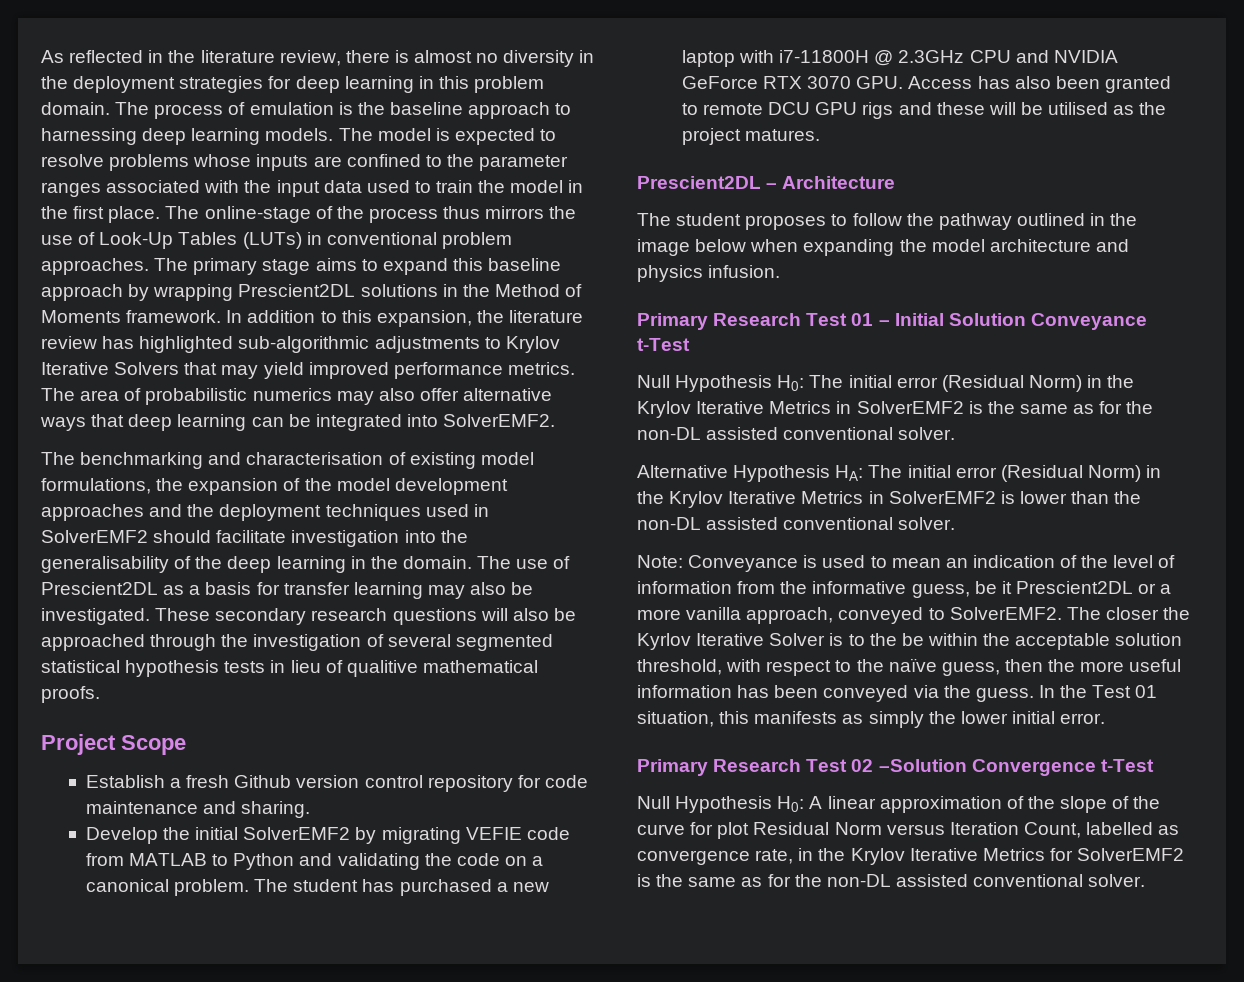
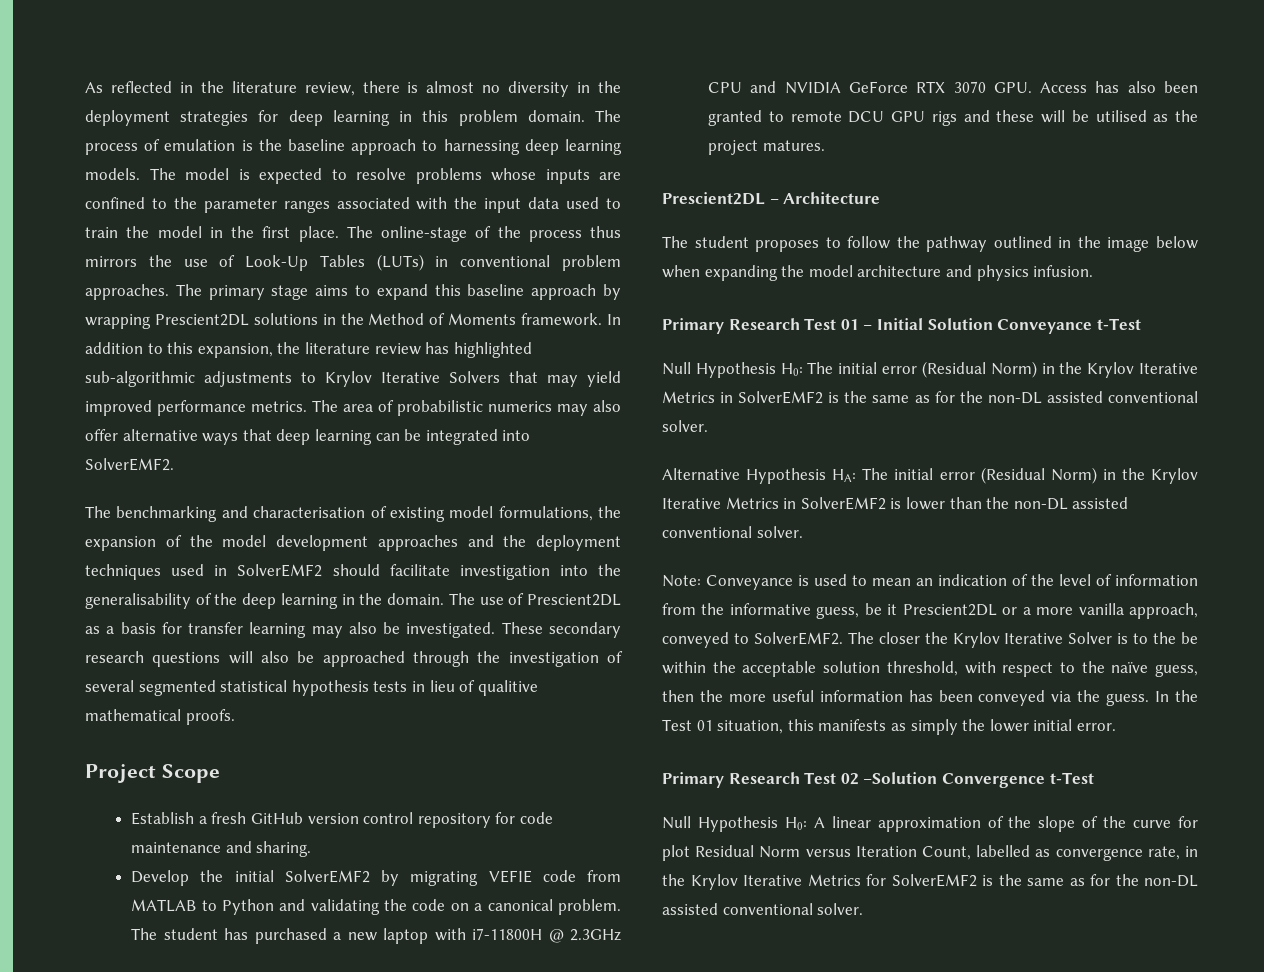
[234,775,292,788] Github -> [250,812,303,824] GitHub
[637,633,691,650] Kyrlov -> [952,632,1000,648] Krylov

